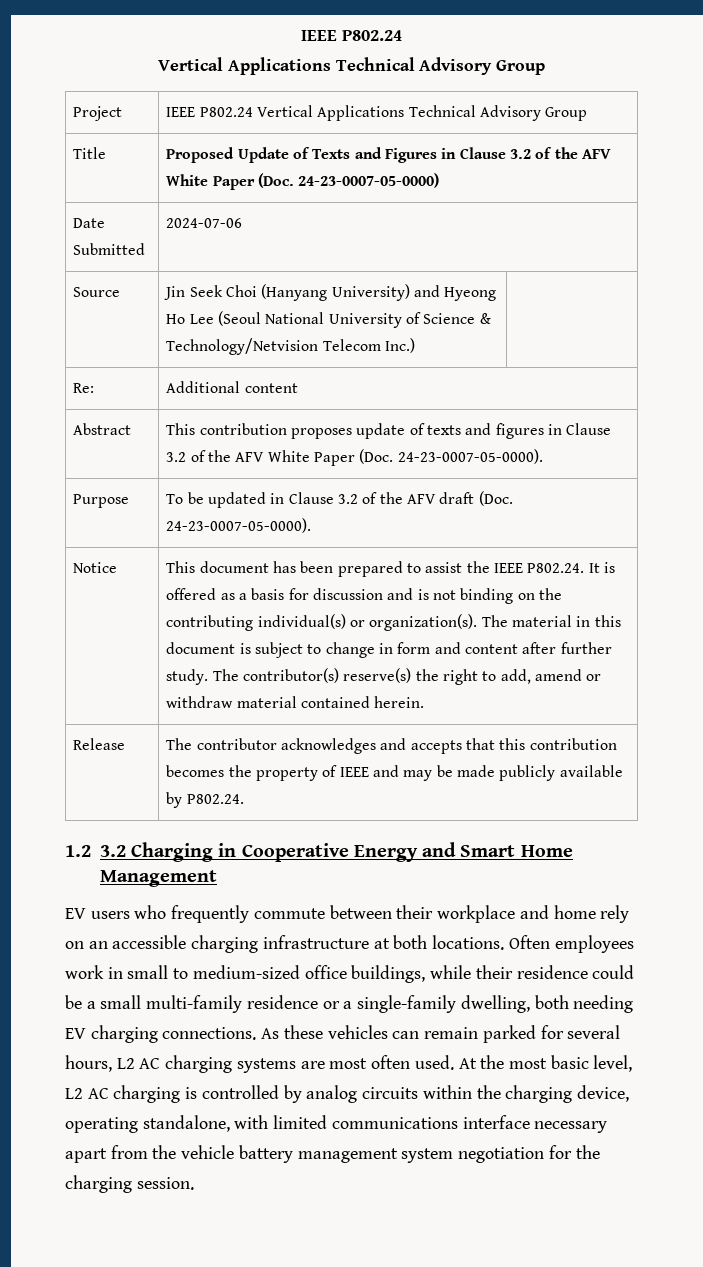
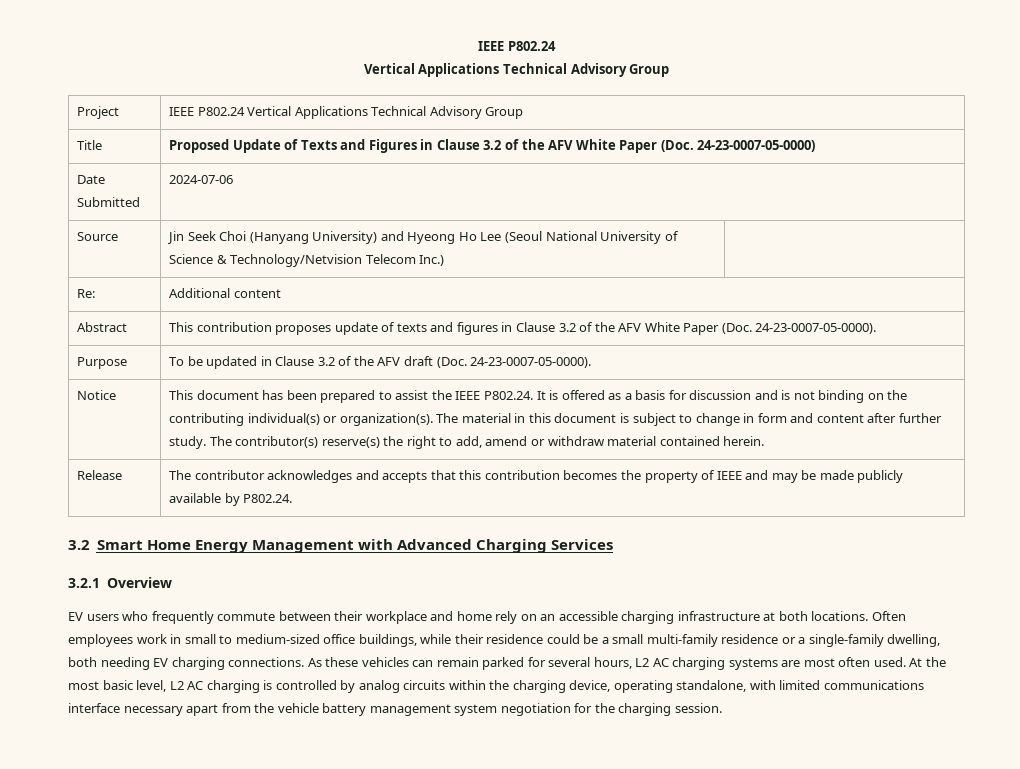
[65,842,457,862] 1.2 3.2 Charging in Cooperative Energy and -> [68,540,90,550] 3.2
(573, 851) none -> [194,540,248,553] Energy
(217, 878) none -> [357,539,613,553] [68,577,172,588] with Advanced Charging Services // 3.2.1 Overview

